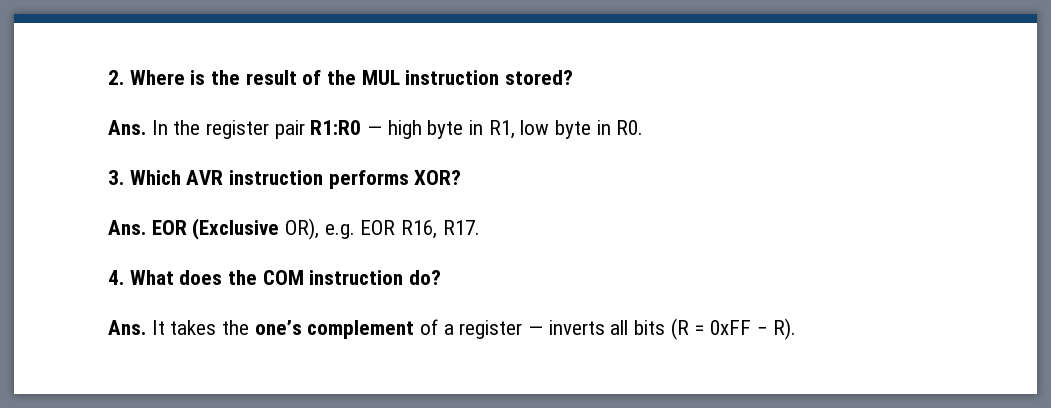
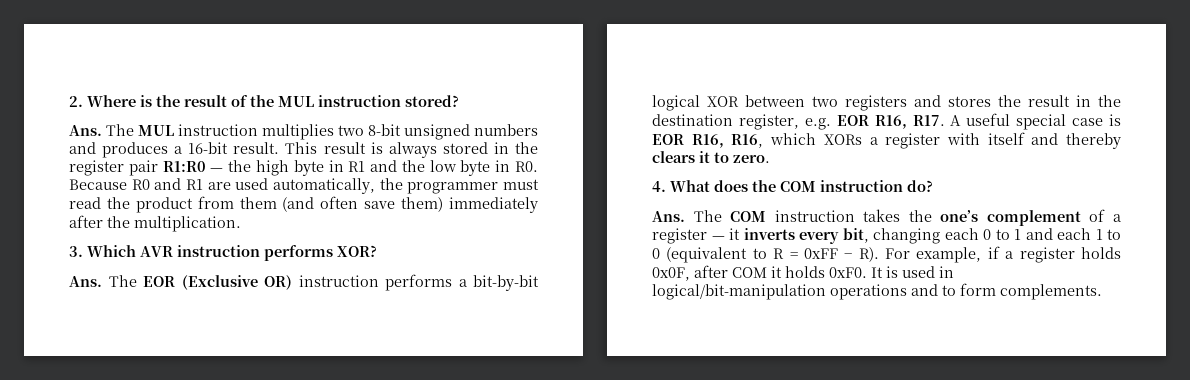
[151,120,168,135] In -> [106,124,538,140] [69,142,509,158] The MUL instruction multiplies two 8-bit unsigned numbers and produces a 16-bit result. This result is always stored in
(383, 130) none -> [228,160,252,172] the
[488,120,515,139] R1, -> [348,160,425,172] R1 and the
(644, 127) none -> [69,178,539,194] [69,196,538,213] [69,215,241,232] Because R0 and R1 are used automatically, the programmer must read the product from them (and often save them) immediately after the multiplication.
(146, 227) none -> [108,275,137,287] The
[285,218,480,240] OR), e.g. EOR R16, R17. -> [264,274,539,291] [652,95,1121,111] [652,113,1121,130] [652,132,1121,149] [652,151,770,163] OR) instruction performs a bit-by-bit logical XOR between two registers and stores the result in the destination register, e.g. EOR R16, R17. A useful special case is EOR R16, R16, which XORs a register with itself and thereby clears it to zero.
[151,320,165,335] It -> [693,210,855,222] The COM instruction
[548,318,797,340] inverts all bits (R = 0xFF − R). -> [729,228,1121,244] [652,246,1121,263] [652,265,954,281] [652,283,1102,300] it inverts every bit, changing each 0 to 1 and each 1 to 0 (equivalent to R = 0xFF − R). For example, if a register holds 0x0F, after COM it holds 0xF0. It is used in logical/bit-manipulation operations and to form complements.

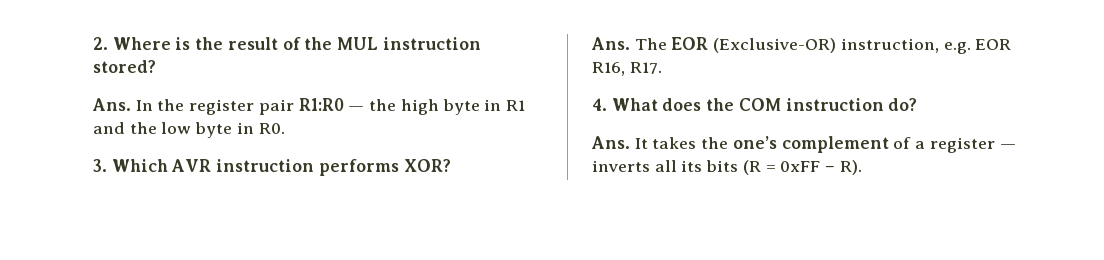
[106,124,538,140] [69,142,509,158] The MUL instruction multiplies two 8-bit unsigned numbers and produces a 16-bit result. This result is always stored in -> [135,100,153,111] In
[69,178,539,194] [69,196,538,213] [69,215,241,232] Because R0 and R1 are used automatically, the programmer must read the product from them (and often save them) immediately after the multiplication. -> (285, 128) none
[181,274,539,291] [652,95,1121,111] [652,113,1121,130] [652,132,1121,149] [652,151,770,163] (Exclusive OR) instruction performs a bit-by-bit logical XOR between two registers and stores the result in the destination register, e.g. EOR R16, R17. A useful special case is EOR R16, R16, which XORs a register with itself and thereby clears it to zero. -> [713,38,1012,54] [592,62,662,76] (Exclusive-OR) instruction, e.g. EOR R16, R17.
[693,210,855,222] The COM instruction -> [634,138,648,149] It
[729,228,1121,244] [652,246,1121,263] [652,265,954,281] [652,283,1102,300] it inverts every bit, changing each 0 to 1 and each 1 to 0 (equivalent to R = 0xFF − R). For example, if a register holds 0x0F, after COM it holds 0xF0. It is used in logical/bit-manipulation operations and to form complements. -> [592,160,862,175] inverts all its bits (R = 0xFF − R).

